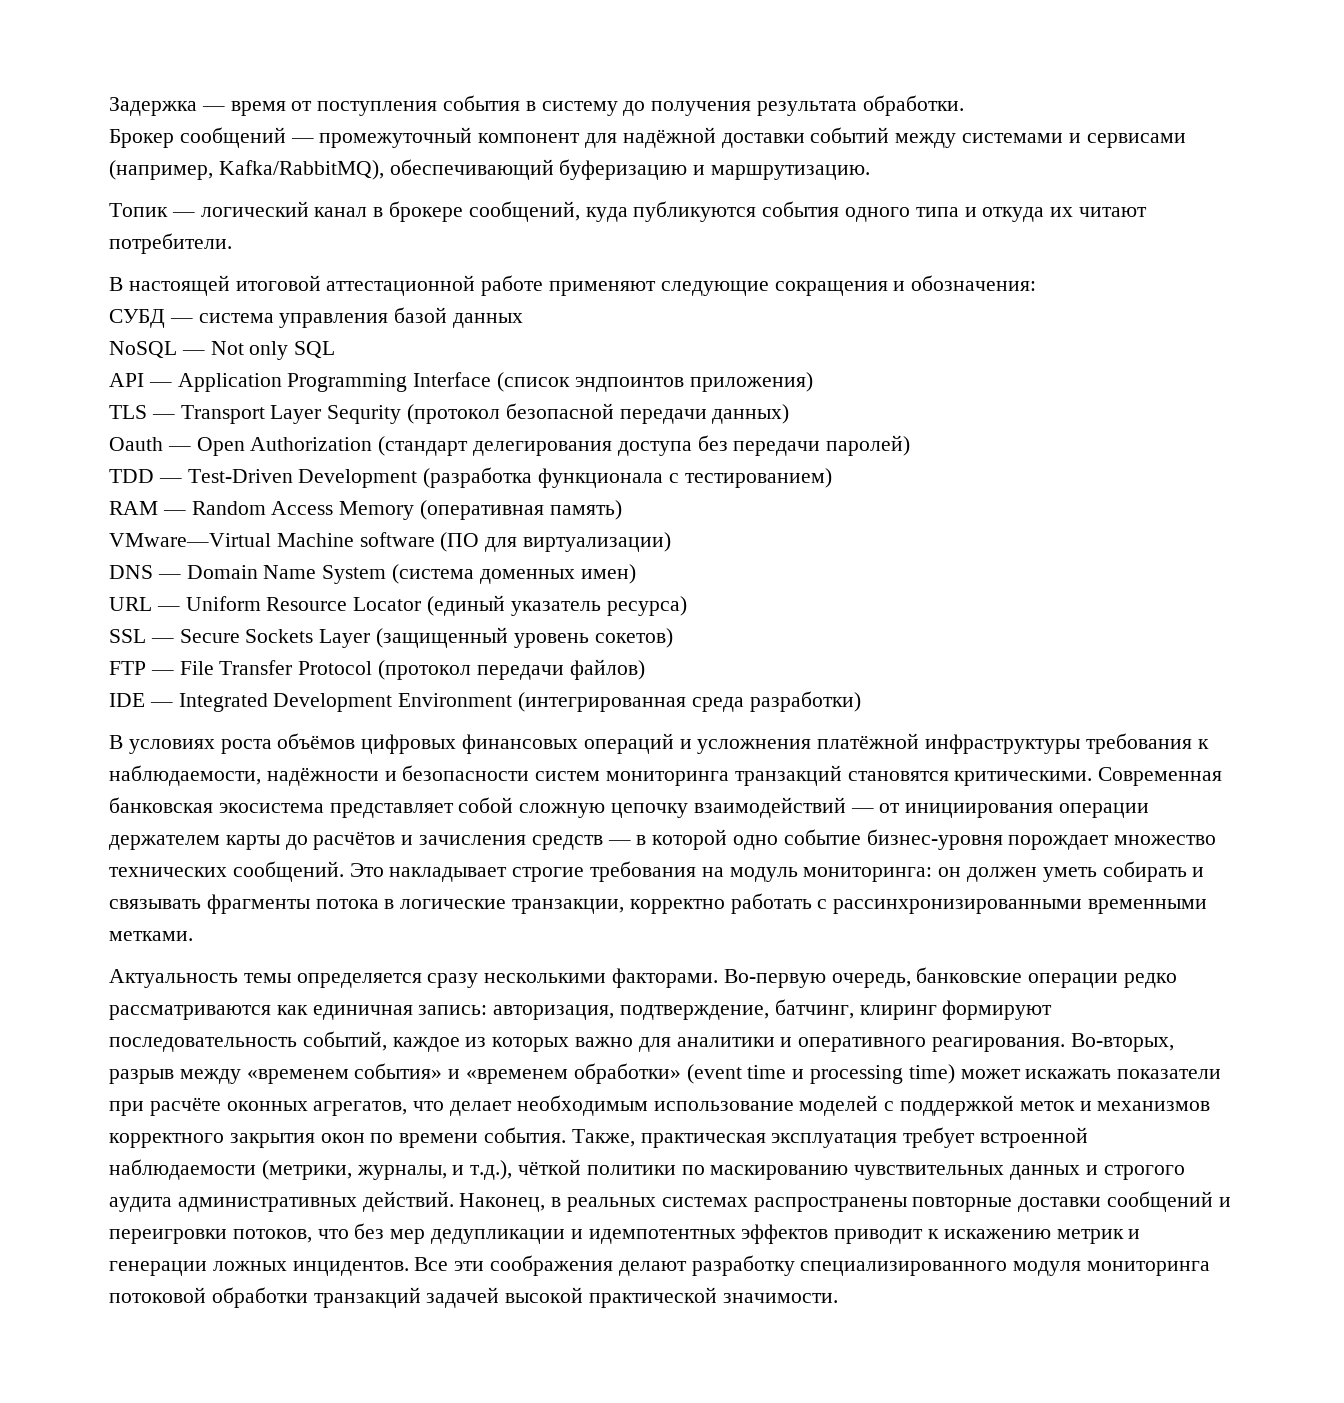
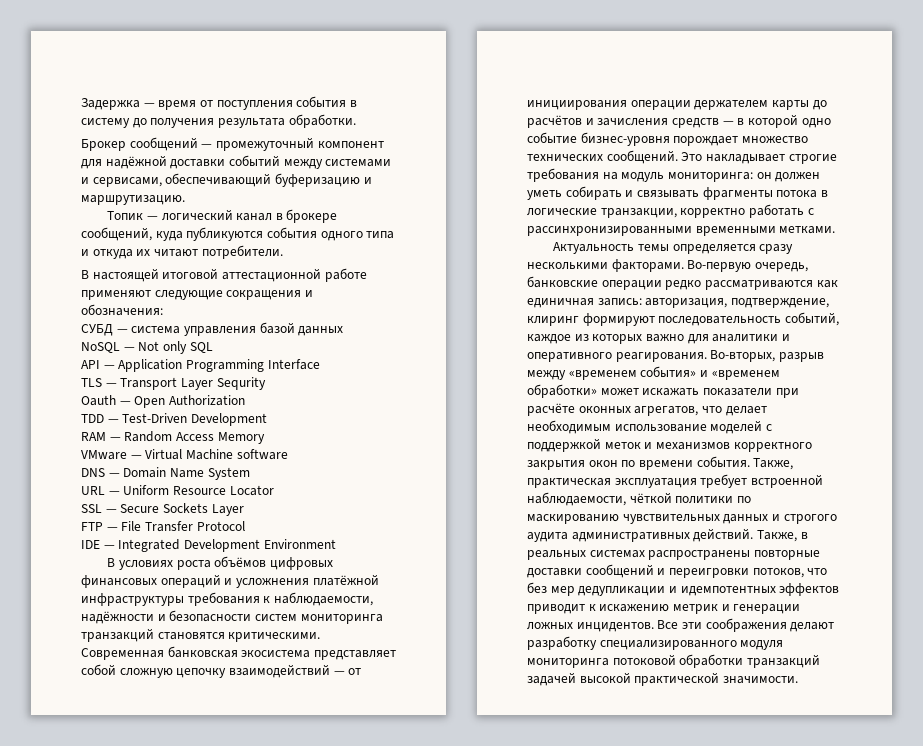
[1086,133,1186,148] [109,160,384,180] сервисами (например, Kafka/RabbitMQ), -> [92,177,162,187] сервисами,
[497,372,813,392] (список эндпоинтов приложения) -> (320, 364) none
[407,403,790,424] (протокол безопасной передачи данных) -> (266, 383) none
[378,435,911,456] (стандарт делегирования доступа без передачи паролей) -> (245, 400) none
[423,467,832,488] (разработка функционала с тестированием) -> (267, 419) none
[420,500,622,520] [109,533,271,547] (оперативная память) // VMware—Virtual -> [81,449,183,460] // VMware — Virtual
[440,532,672,552] (ПО для виртуализации) -> (288, 454) none
[392,564,636,584] (система доменных имен) -> (250, 473) none
[427,595,687,616] (единый указатель ресурса) -> (274, 490) none
[376,627,673,648] (защищенный уровень сокетов) -> (244, 510) none
[378,659,645,680] (протокол передачи файлов) -> (245, 526) none
[518,691,861,712] (интегрированная среда разработки) -> (336, 544) none
[774,999,854,1019] батчинг, -> (829, 303) none
[686,1064,955,1084] (event time и processing time) -> (597, 391) none
[109,1159,513,1180] наблюдаемости (метрики, журналы, и т.д.), -> [527,492,626,506] наблюдаемости,
[459,1193,546,1212] Наконец, -> [756,530,797,542] Также,

